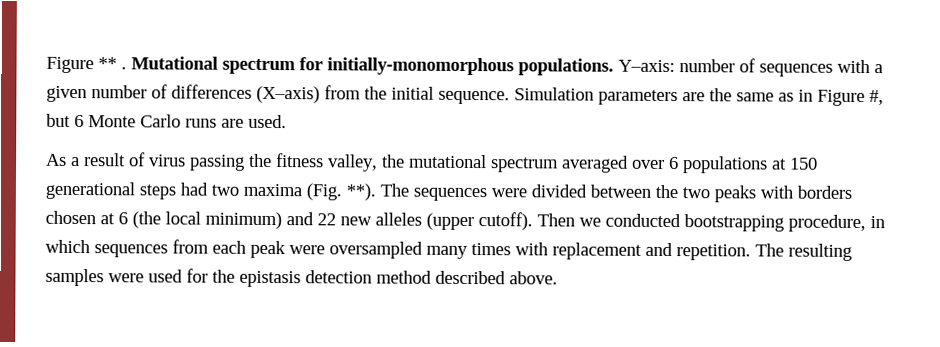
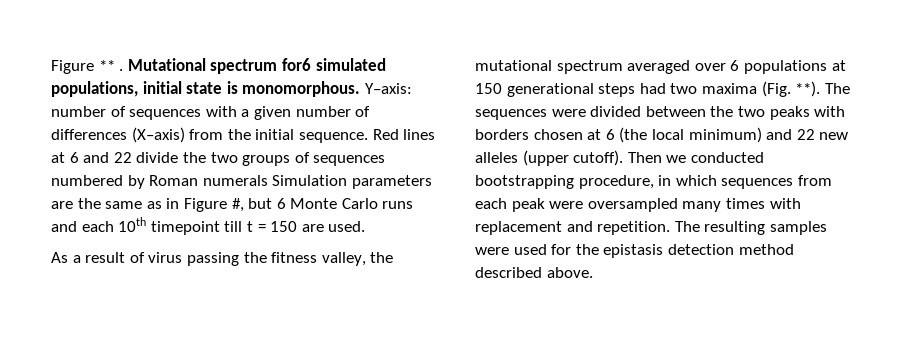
[299,57,614,76] for initially-monomorphous populations. -> [281,58,386,71] [51,81,361,97] for6 simulated populations, initial state is monomorphous.
(510, 97) none -> [372,129,436,140] [51,152,386,166] [51,175,268,189] Red lines at 6 and 22 divide the two groups of sequences numbered by Roman numerals
(217, 123) none -> [51,217,298,235] and each 10th timepoint till t = 150

